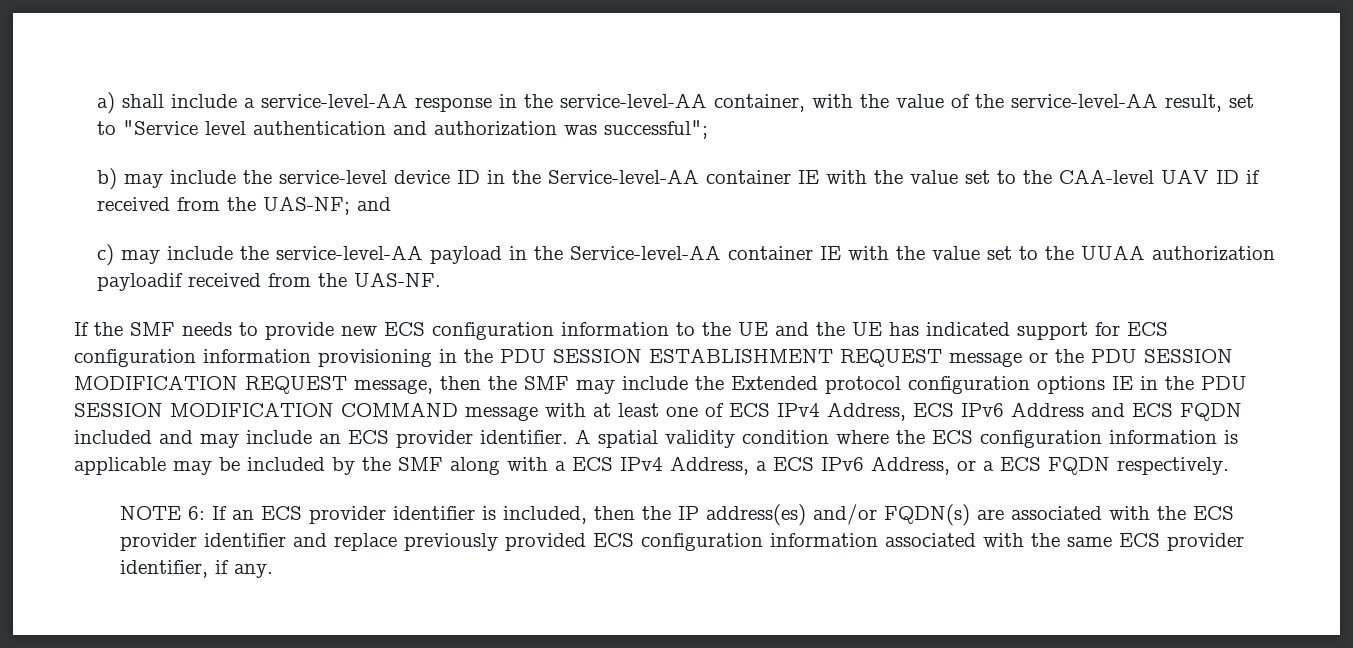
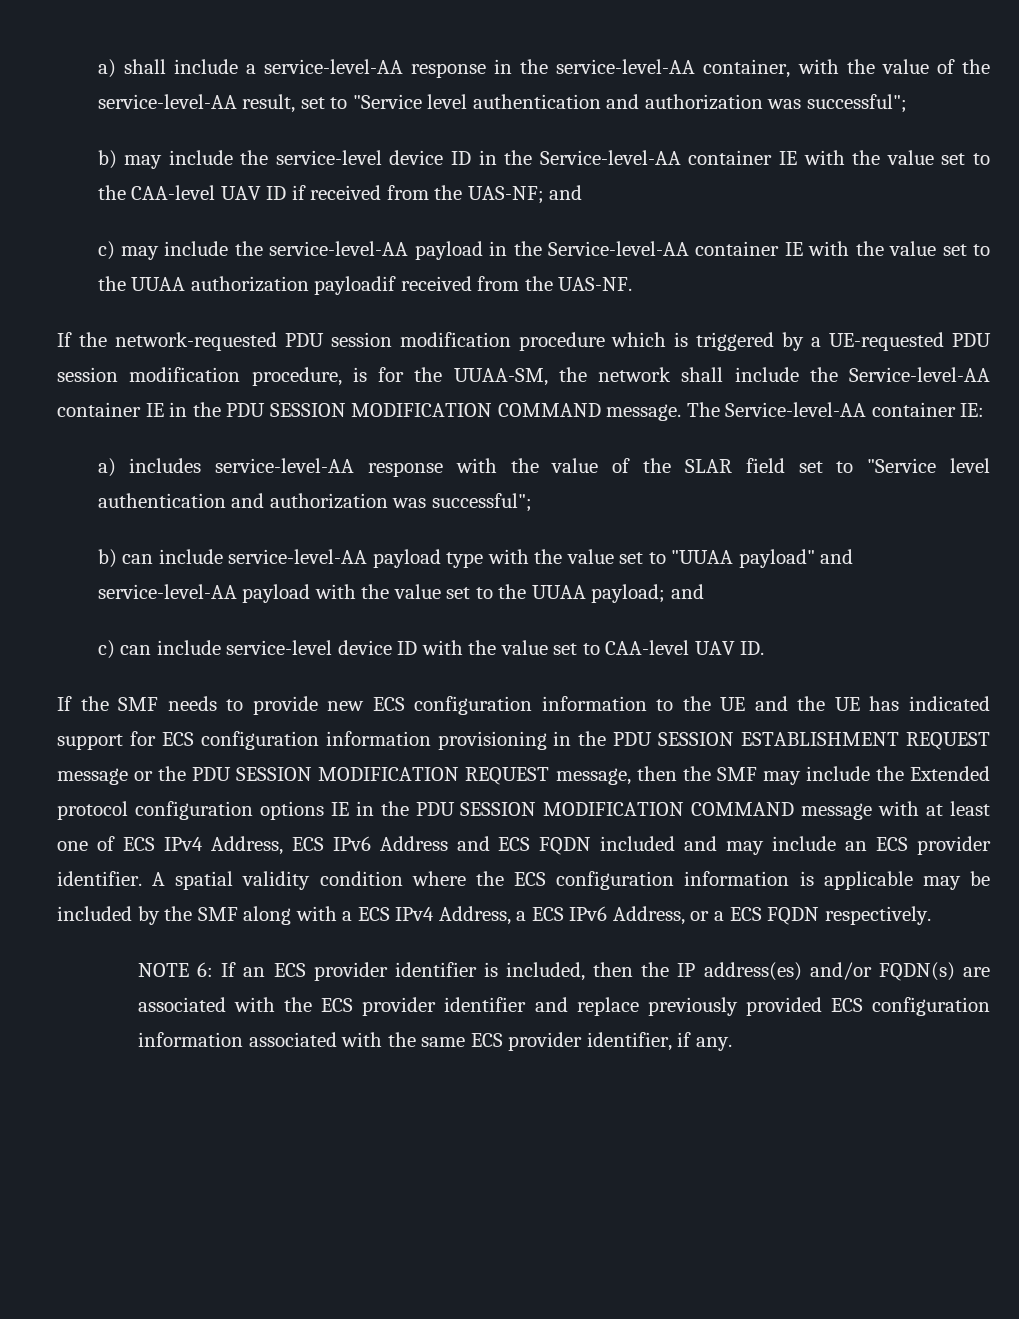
(442, 279) none -> [57,332,991,351] [57,367,990,386] [57,402,985,421] [97,458,991,477] [97,493,532,512] [97,549,854,568] [97,584,704,603] [97,640,765,659] // If the network-requested PDU session modification procedure which is triggered by a UE-requested PDU session modification procedure, is for the UUAA-SM, the network shall include the Service-level-AA container IE in the PDU SESSION MODIFICATION COMMAND message. The Service-level-AA container IE: // a) includes service-level-AA response with the value of the SLAR field set to "Service level authentication and authorization was successful"; // b) can include service-level-AA payload type with the value set to "UUAA payload" and service-level-AA payload with the value set to the UUAA payload; and // c) can include service-level device ID with the value set to CAA-level UAV ID.

